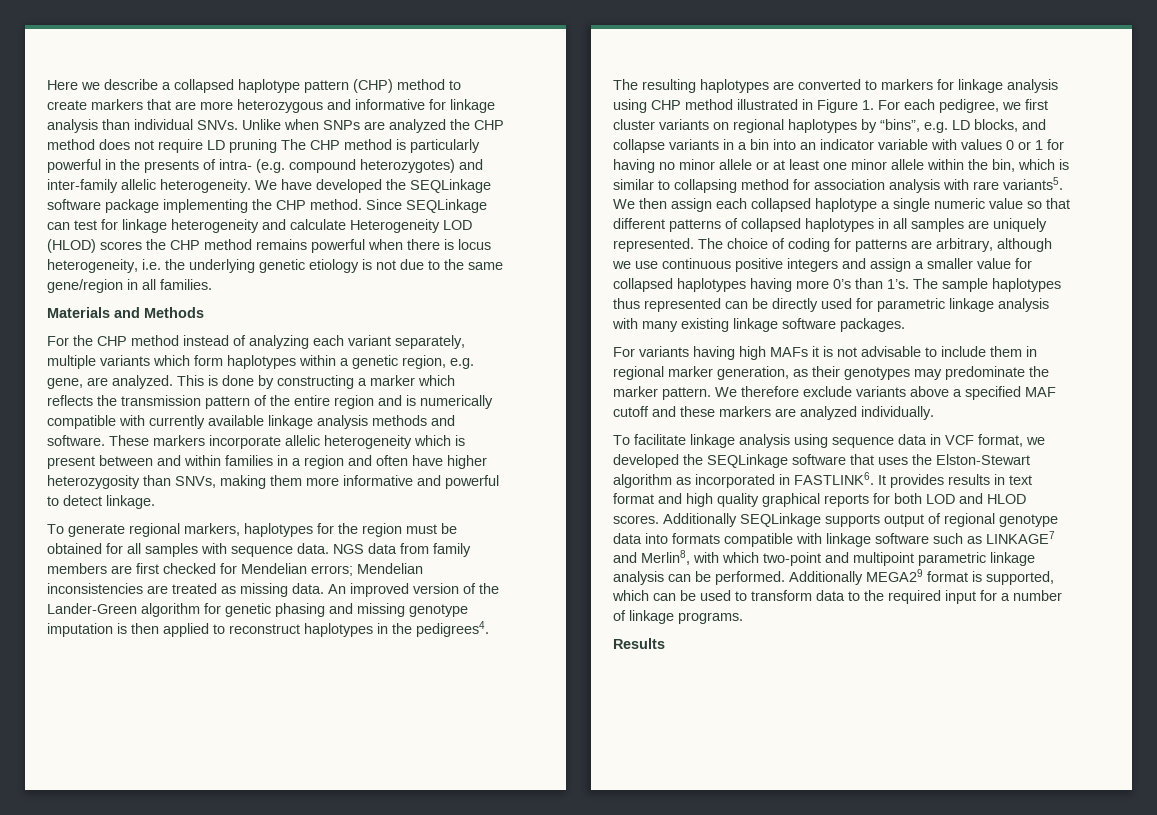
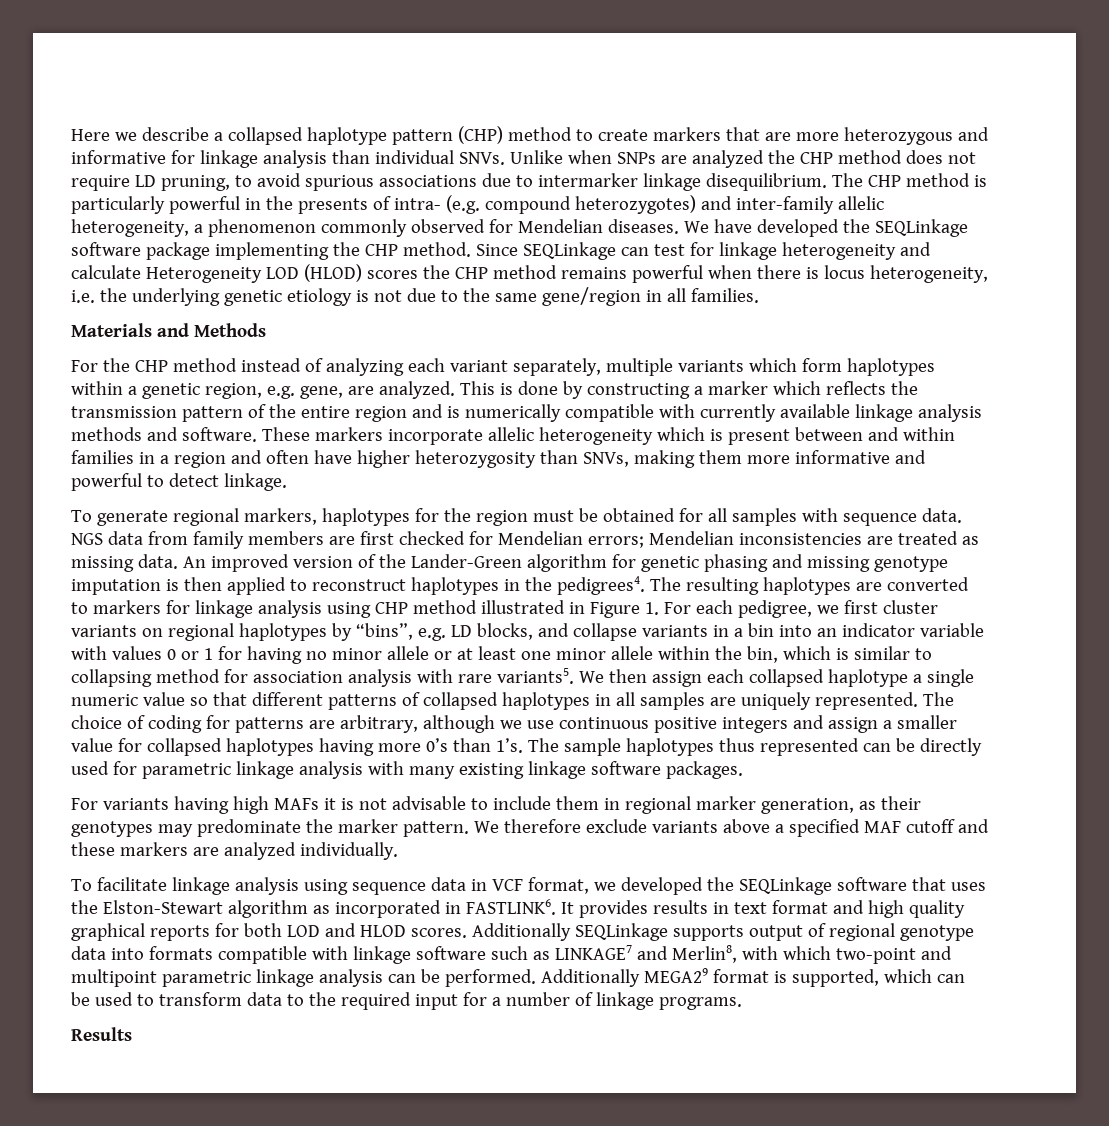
[229,139,277,153] pruning -> [160,173,827,191] pruning, to avoid spurious associations due to intermarker linkage disequilibrium.
[160,179,251,193] heterogeneity. -> [71,219,679,237] heterogeneity, a phenomenon commonly observed for Mendelian diseases.

